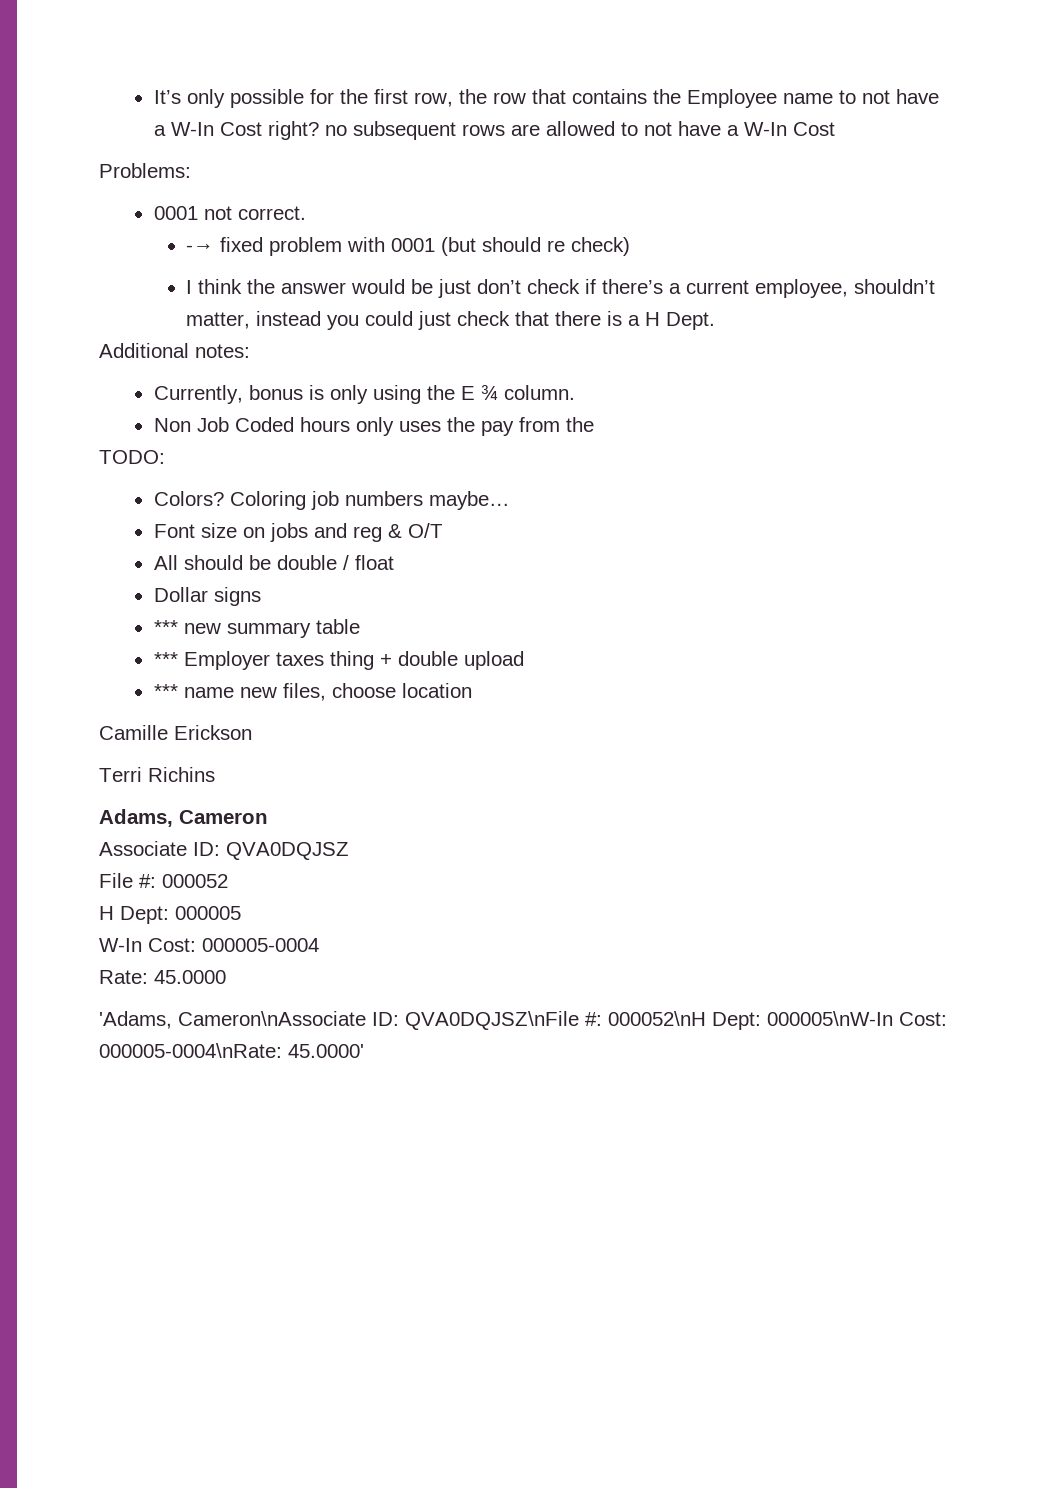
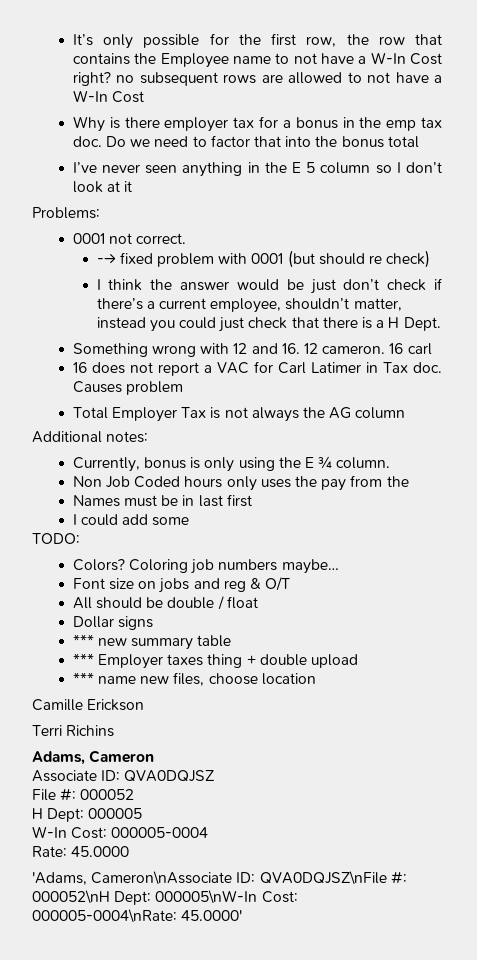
(835, 129) none -> [72,116,442,132] [72,135,419,148] [72,162,442,177] [72,181,133,193] // Why is there employer tax for a bonus in the emp tax doc. Do we need to factor that into the bonus total // I’ve never seen anything in the E 5 column so I don’t look at it
(716, 321) none -> [72,343,432,357] [72,361,442,376] [72,381,184,395] [72,407,406,422] // Something wrong with 12 and 16. 12 cameron. 16 carl // 16 does not report a VAC for Carl Latimer in Tax doc. Causes problem // Total Employer Tax is not always the AG column
(594, 424) none -> [72,494,252,507] [72,514,190,526] // Names must be in last first // I could add some

